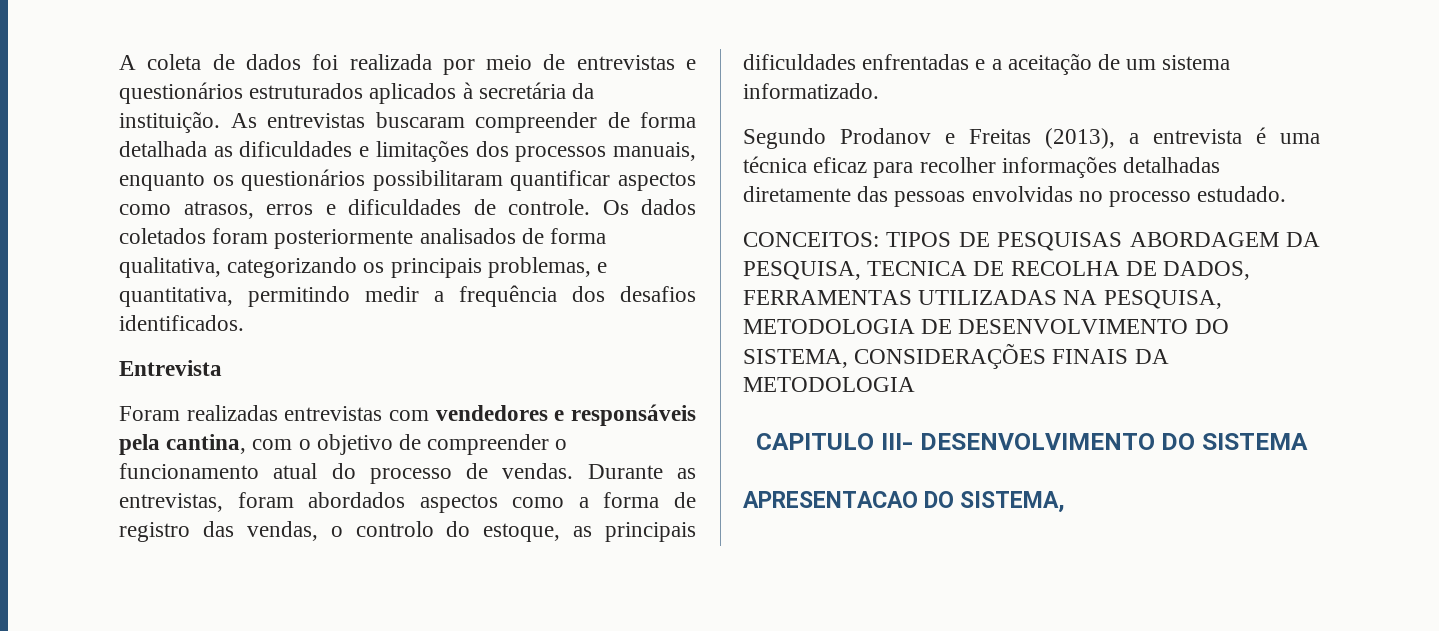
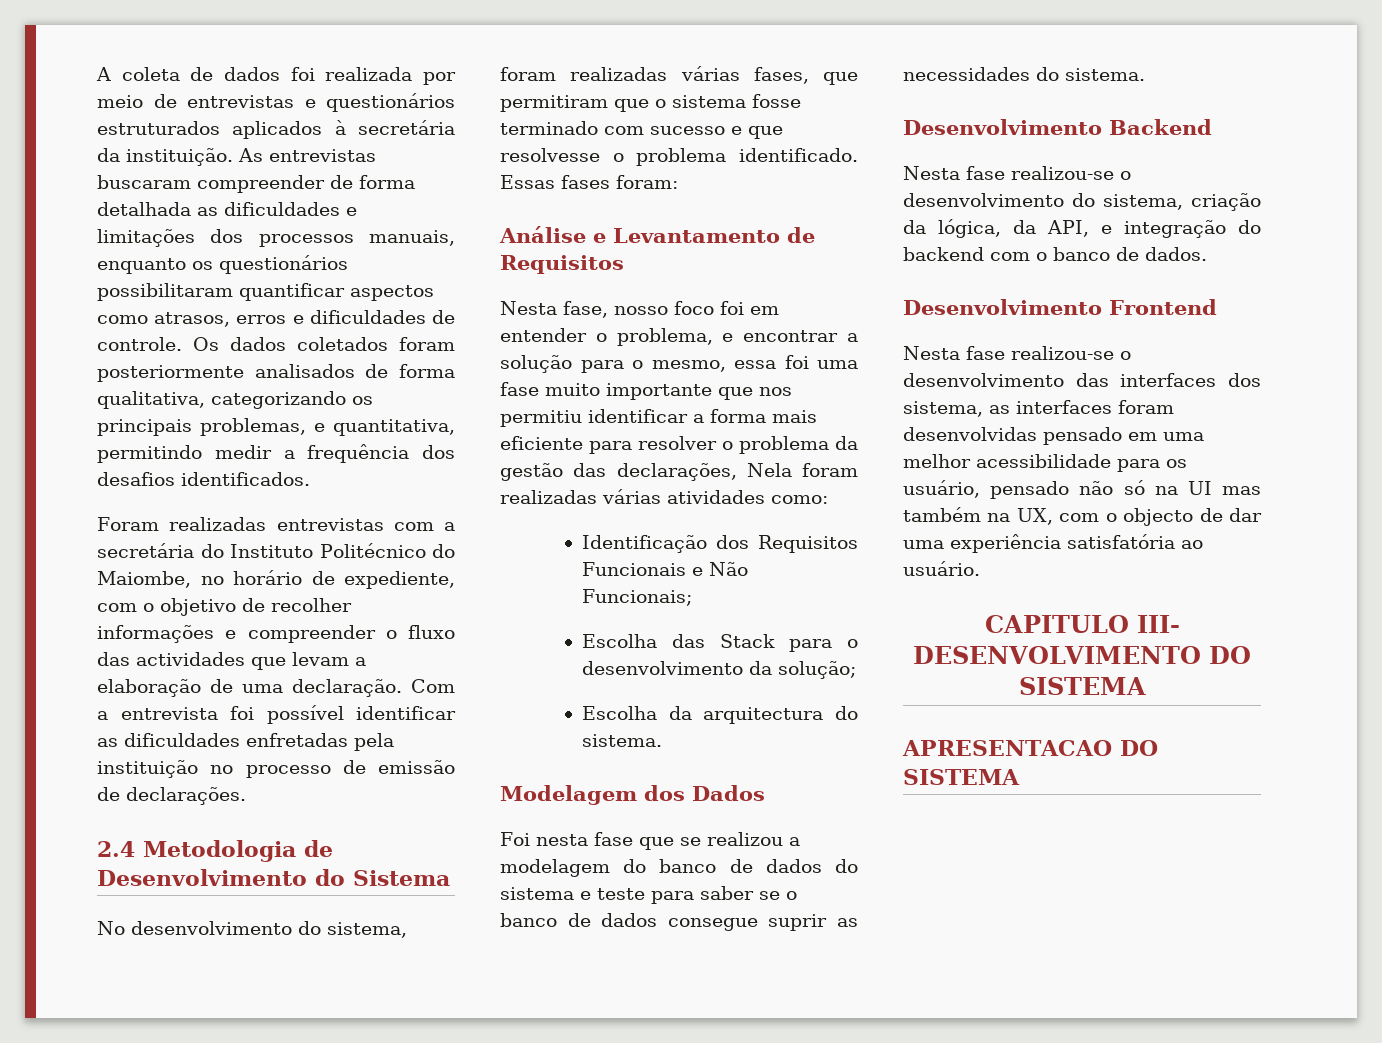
[119,360,222,376] // Entrevista -> (310, 479) none
[435,404,697,426] [119,434,568,455] [119,463,696,484] [119,492,696,513] [119,521,696,542] [743,53,1231,75] [743,83,879,99] [743,127,1320,149] [743,156,1221,178] [743,186,1287,207] [743,232,1320,251] [743,261,1251,280] [743,290,1222,309] [743,319,1229,334] [743,343,1169,369] [743,377,915,392] vendedores e responsáveis pela cantina, com o objetivo de compreender o funcionamento atual do processo de vendas. Durante as entrevistas, foram abordados aspectos como a forma de registro das vendas, o controlo do estoque, as principais dificuldades enfrentadas e a aceitação de um sistema informatizado. // Segundo Prodanov e Freitas (2013), a entrevista é uma técnica eficaz para recolher informações detalhadas diretamente das pessoas envolvidas no processo estudado. // CONCEITOS: TIPOS DE PESQUISAS ABORDAGEM DA PESQUISA, TECNICA DE RECOLHA DE DADOS, FERRAMENTAS UTILIZADAS NA PESQUISA, METODOLOGIA DE DESENVOLVIMENTO DO SISTEMA, CONSIDERAÇÕES FINAIS DA METODOLOGIA -> [444,522,455,531] [97,543,455,558] [97,570,455,589] [97,598,352,616] [97,625,455,643] [97,652,366,670] [97,679,455,697] [97,705,456,724] [97,733,394,751] [97,760,455,778] [97,787,246,805] [97,840,333,862] [97,869,450,886] [97,921,407,938] [500,66,858,85] [500,94,801,112] [500,121,783,139] [500,148,858,166] [500,175,678,189] [499,226,815,243] [500,255,624,274] [500,301,779,318] [500,328,858,346] [500,355,858,373] [500,382,792,400] [500,409,817,427] [500,436,858,454] [500,463,858,481] [500,489,828,504] [582,535,858,553] [582,562,749,576] [582,589,693,606] [582,634,858,652] [582,661,857,679] [582,706,858,724] [582,734,663,747] [500,785,765,805] [500,832,800,850] [500,859,858,877] [500,886,797,904] [500,913,858,931] [903,67,1145,81] [903,119,1212,135] [903,166,1131,180] [903,193,1261,211] [903,219,1261,238] [903,247,1207,261] [903,299,1217,315] [903,346,1131,360] [903,373,1261,387] [903,400,1174,417] [903,427,1204,445] [903,454,1187,472] [903,480,1261,499] [903,507,1262,526] [903,534,1203,553] [903,561,980,576] a secretária do Instituto Politécnico do Maiombe, no horário de expediente, com o objetivo de recolher informações e compreender o fluxo das actividades que levam a elaboração de uma declaração. Com a entrevista foi possível identificar as dificuldades enfretadas pela instituição no processo de emissão de declarações. // 2.4 Metodologia de Desenvolvimento do Sistema // No desenvolvimento do sistema, foram realizadas várias fases, que permitiram que o sistema fosse terminado com sucesso e que resolvesse o problema identificado. Essas fases foram: // Análise e Levantamento de Requisitos // Nesta fase, nosso foco foi em entender o problema, e encontrar a solução para o mesmo, essa foi uma fase muito importante que nos permitiu identificar a forma mais eficiente para resolver o problema da gestão das declarações, Nela foram realizadas várias atividades como: // Identificação dos Requisitos Funcionais e Não Funcionais; // Escolha das Stack para o desenvolvimento da solução; // Escolha da arquitectura do sistema. // Modelagem dos Dados // Foi nesta fase que se realizou a modelagem do banco de dados do sistema e teste para saber se o banco de dados consegue suprir as necessidades do sistema. // Desenvolvimento Backend // Nesta fase realizou-se o desenvolvimento do sistema, criação da lógica, da API, e integração do backend com o banco de dados. // Desenvolvimento Frontend // Nesta fase realizou-se o desenvolvimento das interfaces dos sistema, as interfaces foram desenvolvidas pensado em uma melhor acessibilidade para os usuário, pensado não só na UI mas também na UX, com o objecto de dar uma experiência satisfatória ao usuário.
[960,491,1066,513] SISTEMA, -> [903,769,1020,785] SISTEMA

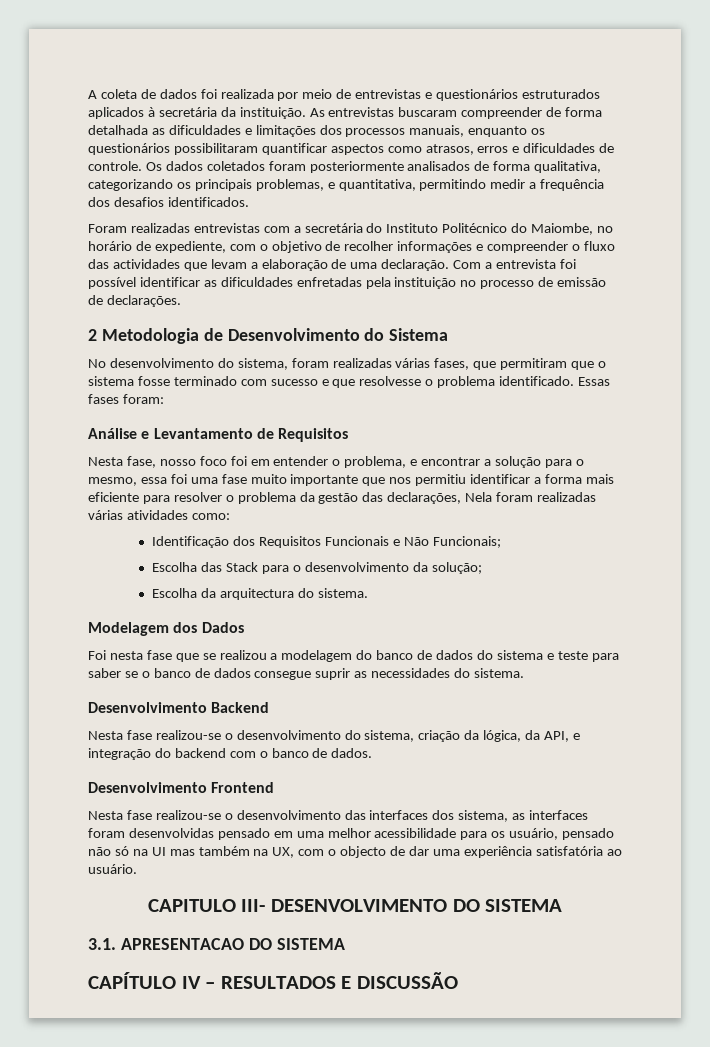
[97,841,135,857] 2.4 -> [88,329,97,341] 2
(1146, 686) none -> [88,938,116,950] 3.1.
(1020, 777) none -> [88,972,458,989] // CAPÍTULO IV – RESULTADOS E DISCUSSÃO

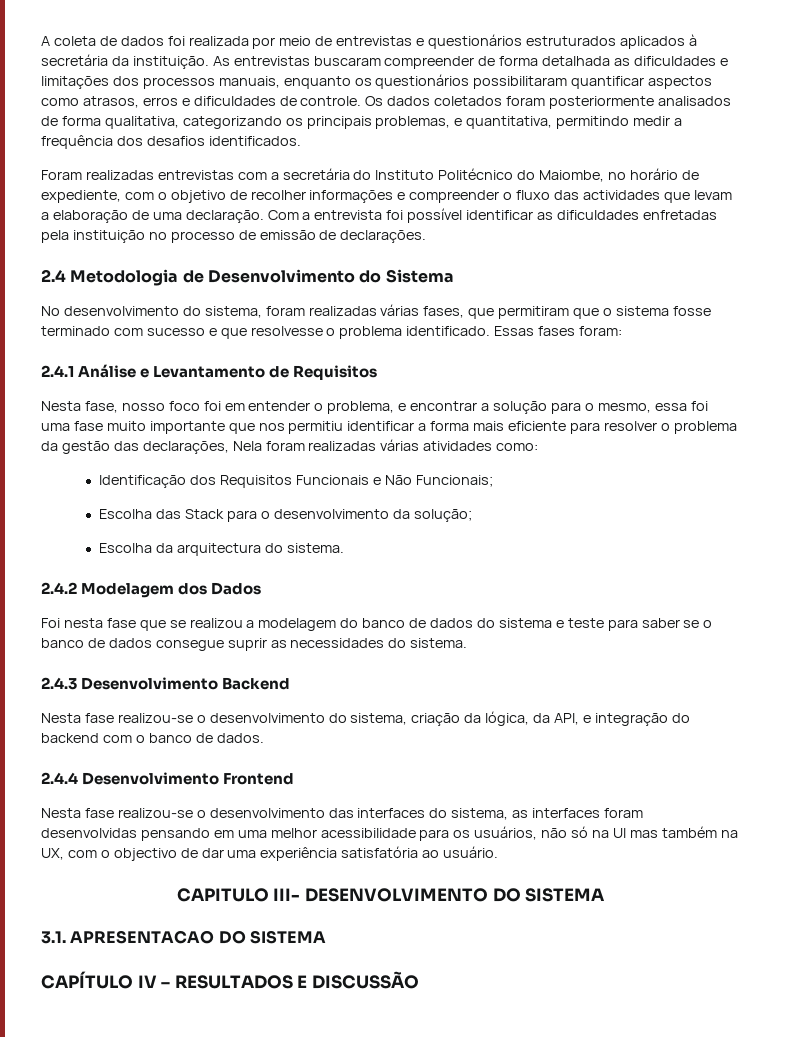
[88,329,97,341] 2 -> [41,269,66,282] 2.4
(164, 399) none -> [41,365,74,377] 2.4.1
(369, 593) none -> [41,582,77,594] 2.4.2
(525, 673) none -> [41,677,77,690] 2.4.3
(373, 753) none -> [41,772,78,784] 2.4.4
[432,810,455,820] dos -> [429,808,448,818] do
[217,828,270,840] pensado -> [140,828,210,841] pensando
[509,828,615,840] usuário, pensado -> [474,826,538,840] usuários,
[340,846,387,858] objecto -> [113,848,177,861] objectivo

